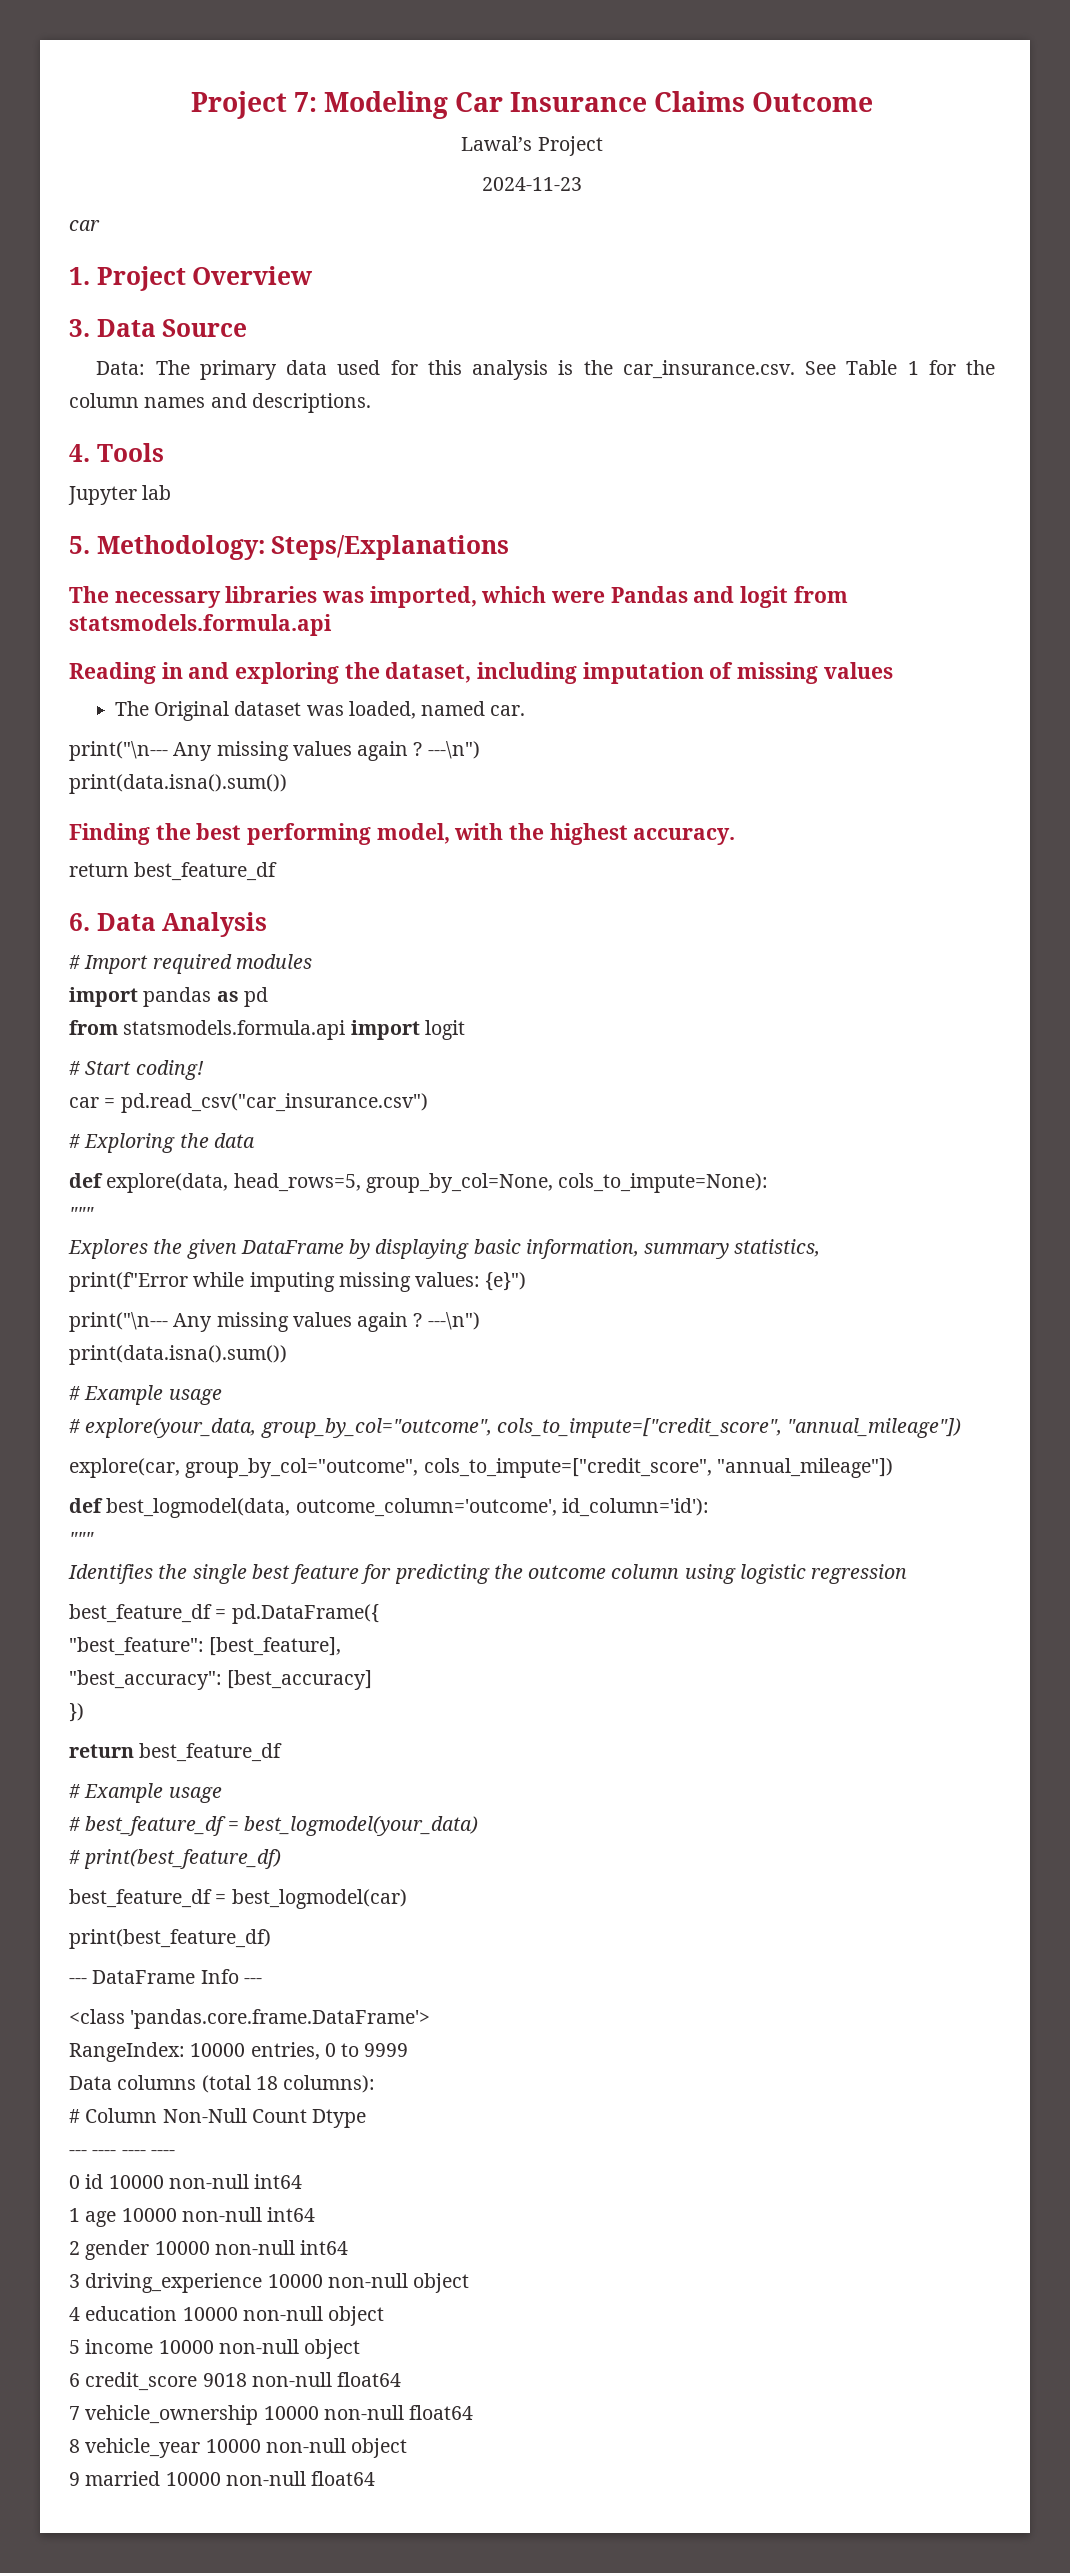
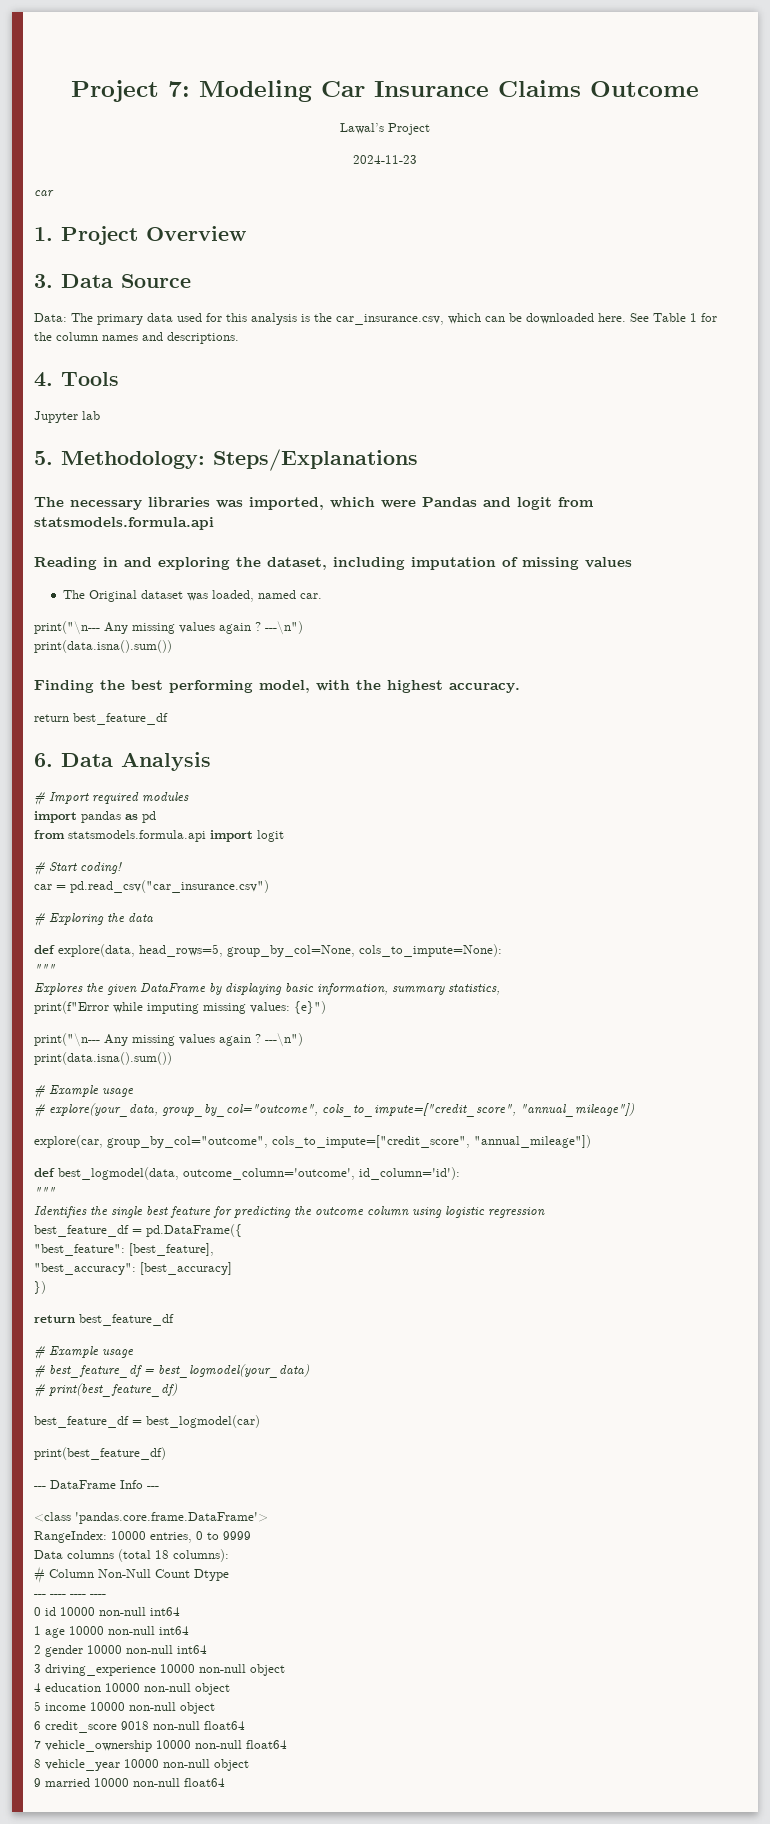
[622,360,795,379] car_insurance.csv. -> [336,313,626,325] car_insurance.csv, which can be downloaded here.

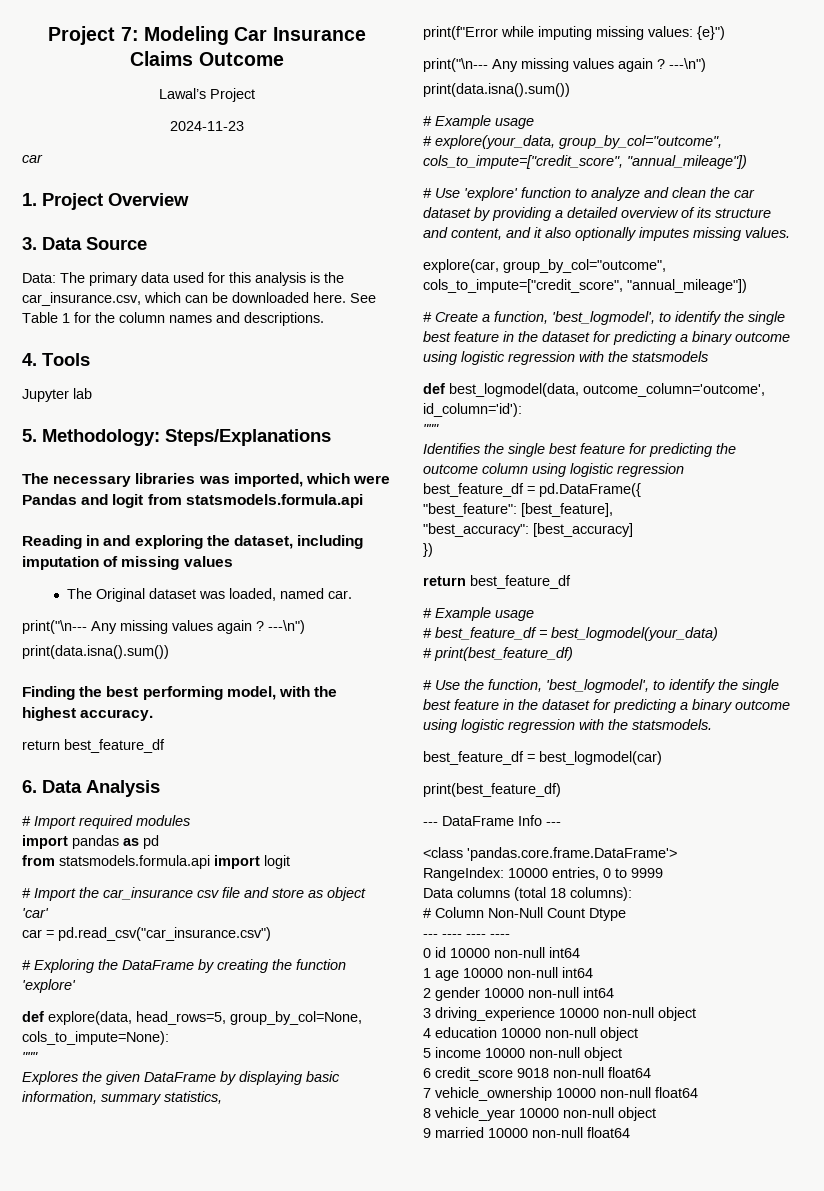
[49,862,122,874] Start coding! -> [34,887,366,901] [22,908,49,918] Import the car_insurance csv file and store as object 'car'
[128,913,153,922] data -> [122,959,346,973] [22,979,76,993] DataFrame by creating the function 'explore'
[34,1135,591,1148] explore(car, group_by_col="outcome", cols_to_impute=["credit_score", "annual_mileage"]) -> [423,187,755,201] [423,207,771,221] [423,227,790,241] [423,259,666,273] [423,279,747,293] [423,311,785,325] [423,331,790,345] [423,351,708,365] # Use 'explore' function to analyze and clean the car dataset by providing a detailed overview of its structure and content, and it also optionally imputes missing values. // explore(car, group_by_col="outcome", cols_to_impute=["credit_score", "annual_mileage"]) // # Create a function, 'best_logmodel', to identify the single best feature in the dataset for predicting a binary outcome using logistic regression with the statsmodels
(177, 1390) none -> [423,679,779,693] [423,699,790,713] [423,719,712,733] // # Use the function, 'best_logmodel', to identify the single best feature in the dataset for predicting a binary outcome using logistic regression with the statsmodels.

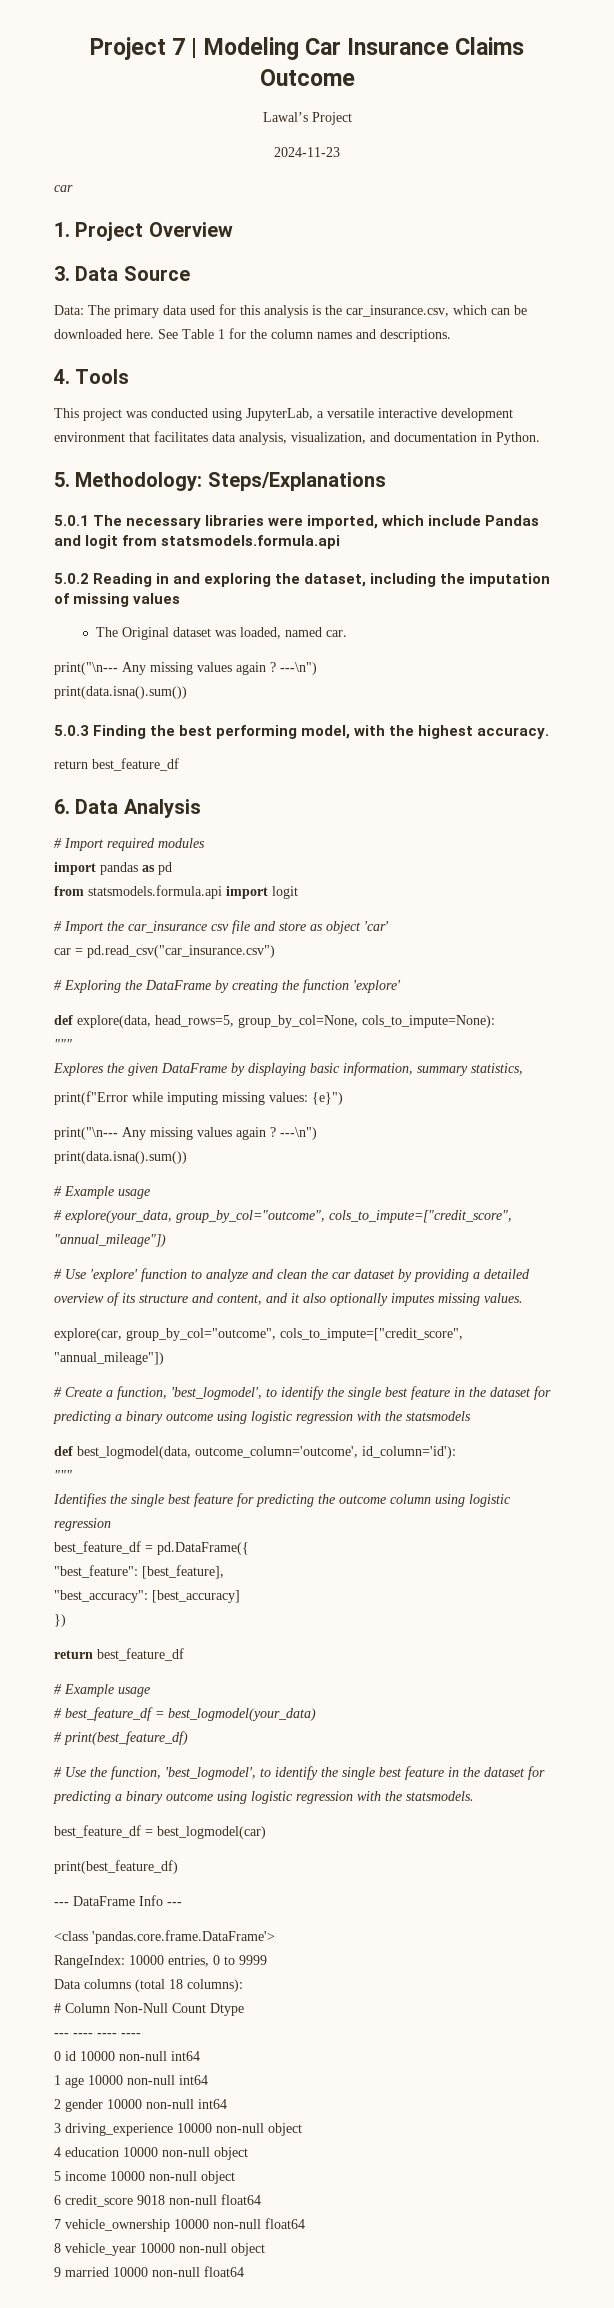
[48,26,139,45] Project 7: -> [89,37,198,60] Project 7 |
[22,388,92,402] Jupyter lab -> [54,408,513,421] [54,431,540,445] This project was conducted using JupyterLab, a versatile interactive development environment that facilitates data analysis, visualization, and documentation in Python.
(331, 437) none -> [54,515,89,526] 5.0.1
[198,476,230,484] was -> [268,517,304,526] were
[353,475,391,484] were -> [428,515,482,526] include
(363, 501) none -> [54,573,89,584] 5.0.2
(364, 542) none -> [440,573,466,584] the
(169, 652) none -> [54,725,89,736] 5.0.3

